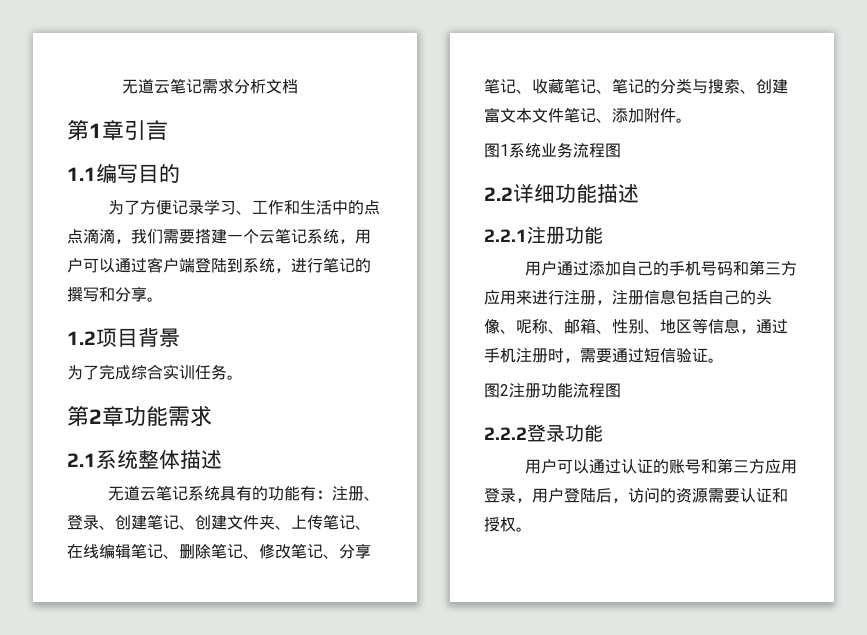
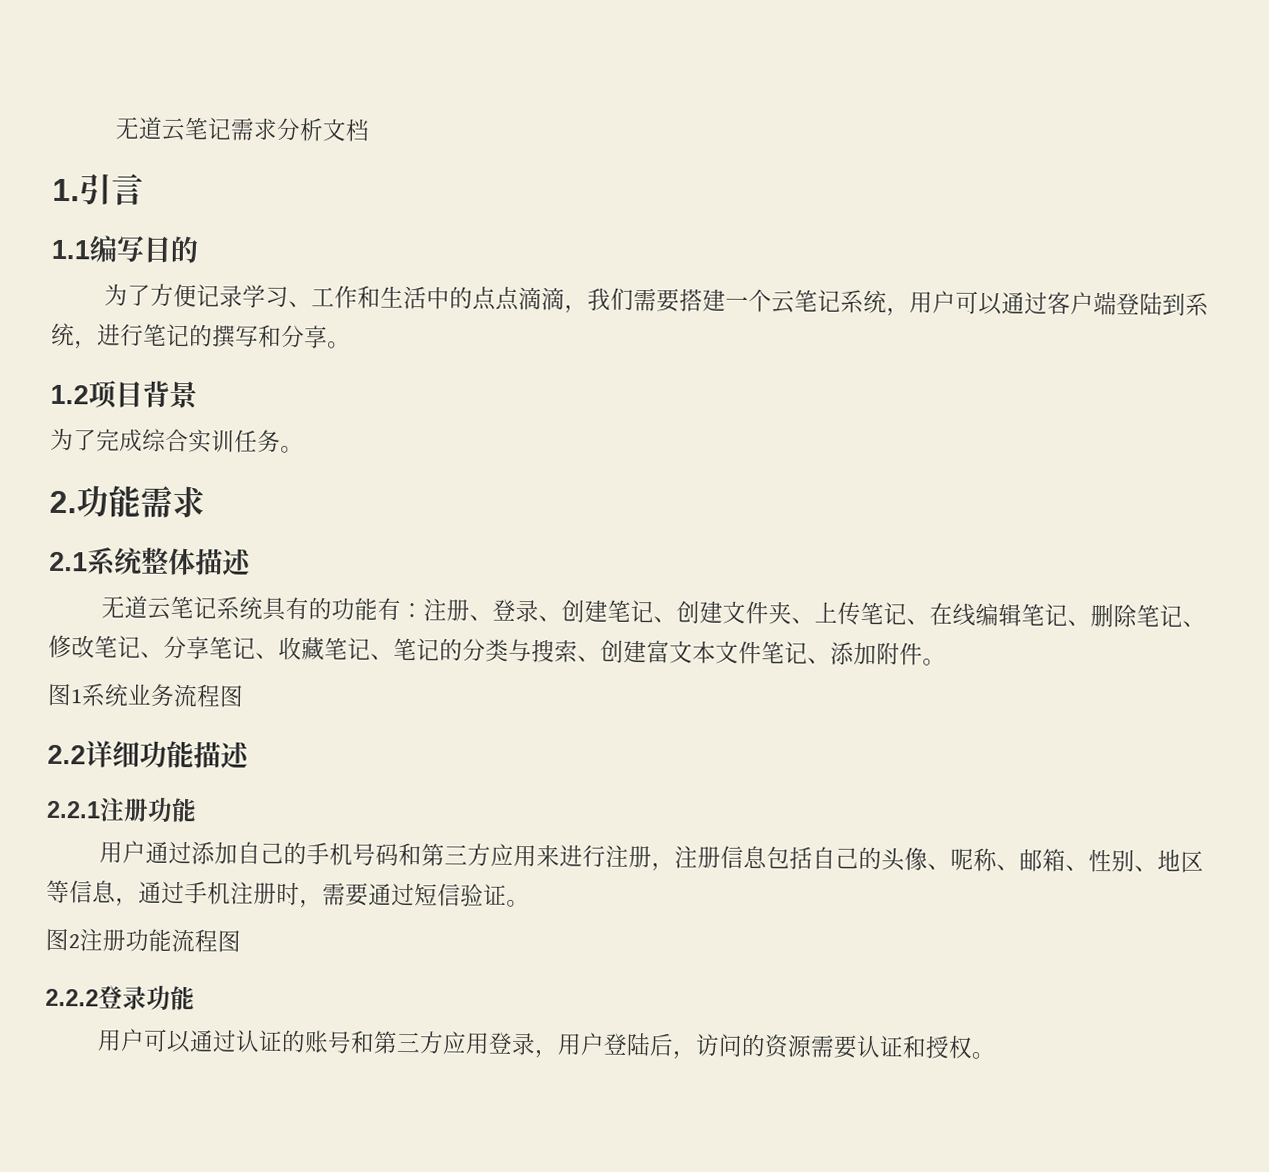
[67,120,124,140] 第1章 -> [52,178,80,202] 1.
[67,406,124,426] 第2章 -> [49,490,77,514] 2.

